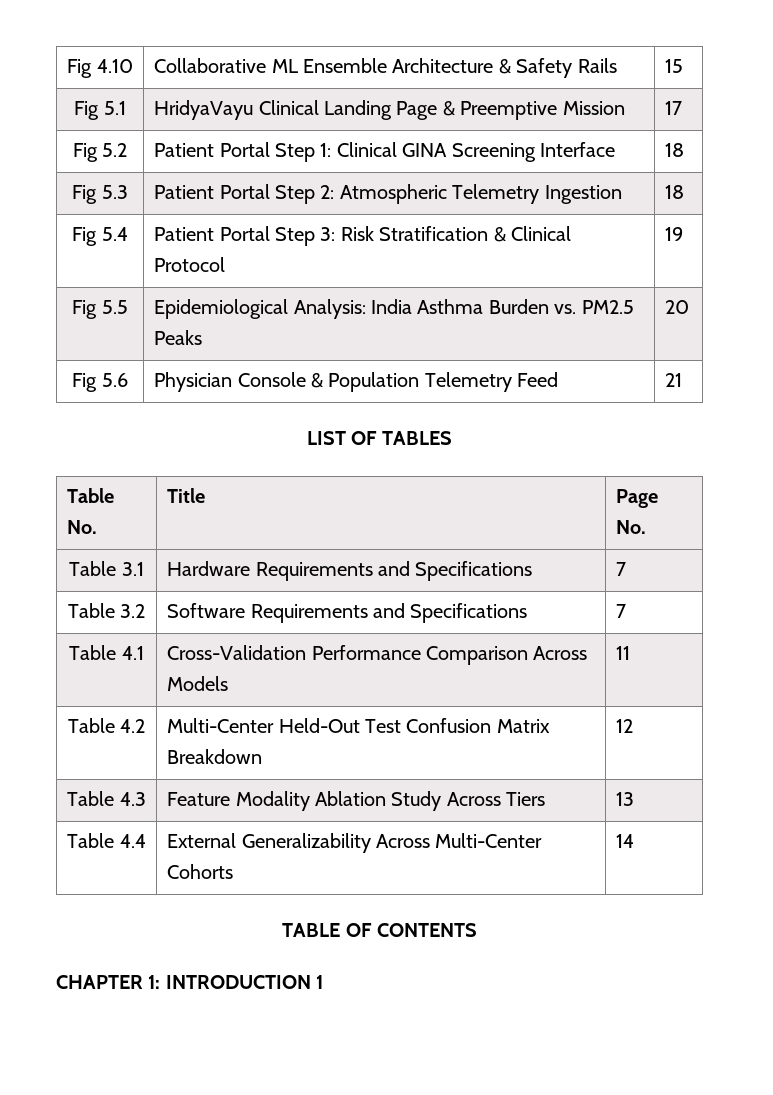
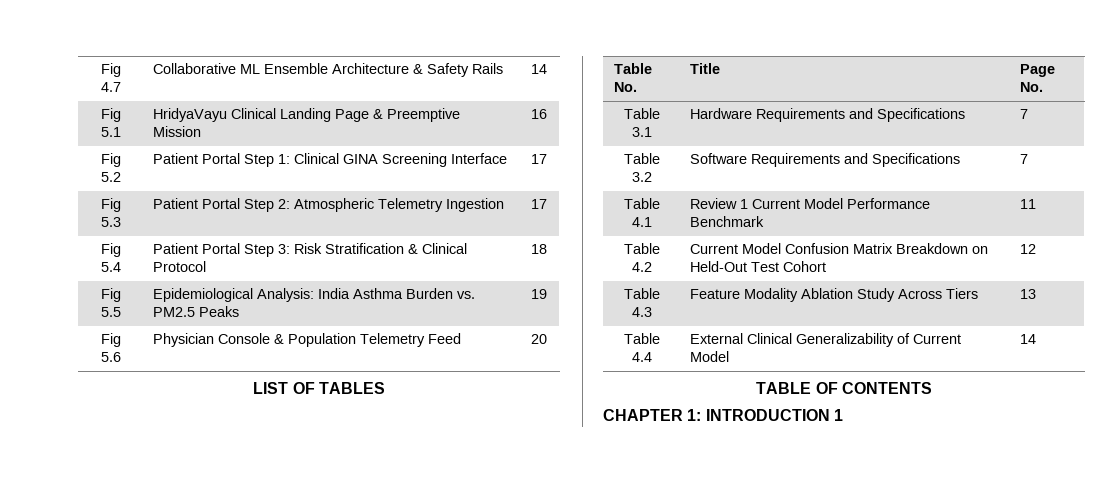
[67,59,133,78] Fig 4.10 -> [100,63,121,77] [100,82,121,92] Fig 4.7
[665,59,684,73] 15 -> [530,64,547,74] 14
[665,101,683,115] 17 -> [530,109,547,119] 16
[665,143,685,157] 18 -> [530,154,547,164] 17
[665,185,685,199] 18 -> [530,199,547,209] 17
[665,227,684,241] 19 -> [530,244,547,254] 18
[665,300,690,314] 20 -> [530,289,547,299] 19
[665,373,683,387] 21 -> [530,334,547,344] 20
[167,645,588,665] [167,676,229,691] Cross-Validation Performance Comparison Across Models -> [689,198,930,209] [689,216,764,227] Review 1 Current Model Performance Benchmark
[167,718,402,733] Multi-Center Held-Out Test -> [689,243,781,254] Current Model
(263, 756) none -> [971,246,988,254] [689,261,826,272] on Held-Out Test Cohort
[241,833,543,853] [167,864,234,879] Generalizability Across Multi-Center Cohorts -> [746,333,961,347] [689,351,729,362] Clinical Generalizability of Current Model

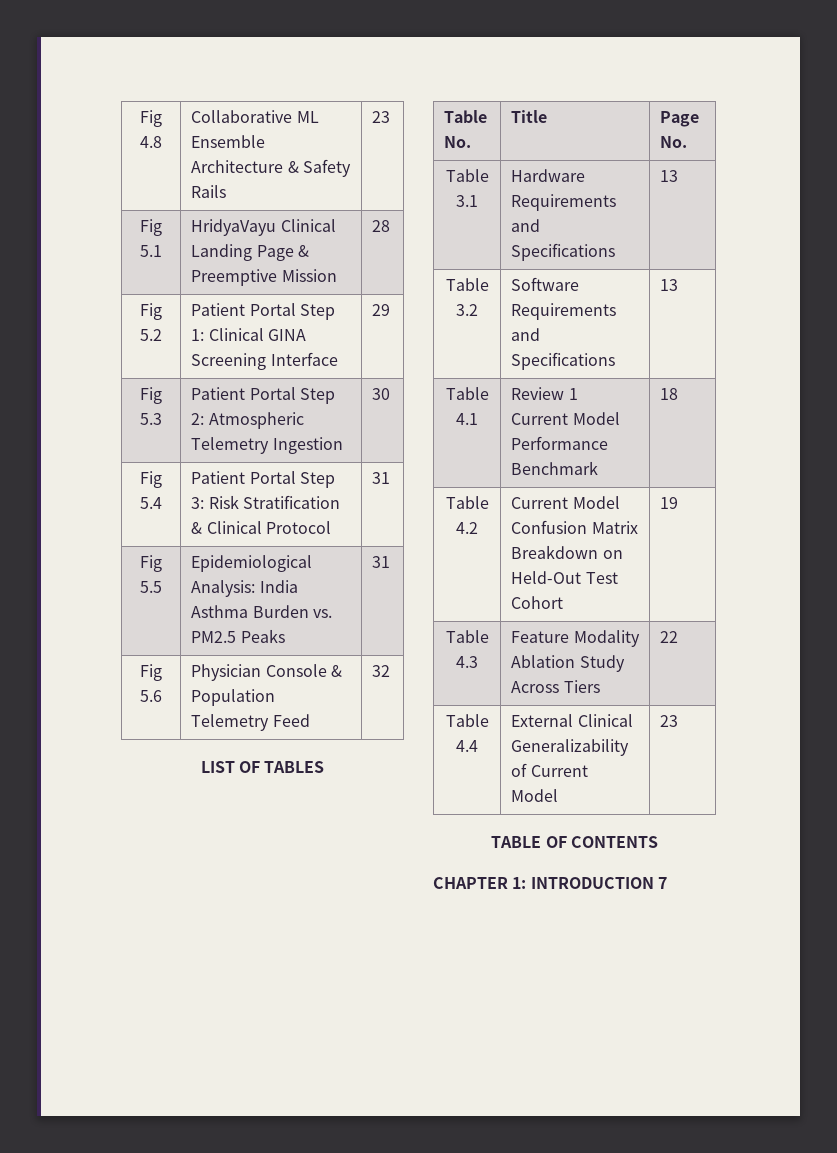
[100,63,121,77] [100,82,121,92] Fig 4.7 -> [140,110,162,127] [140,136,162,148] Fig 4.8
[530,64,547,74] 14 -> [372,111,391,123] 23
[530,109,547,119] 16 -> [372,220,391,232] 28
[530,154,547,164] 17 -> [372,304,391,316] 29
[530,199,547,209] 17 -> [372,388,391,400] 30
[530,244,547,254] 18 -> [372,472,391,484] 31
[530,289,547,299] 19 -> [372,556,391,568] 31
[530,334,547,344] 20 -> [372,665,391,677] 32
[1019,109,1028,119] 7 -> [660,170,679,182] 13
[1019,154,1028,164] 7 -> [660,279,679,291] 13
[1019,199,1036,209] 11 -> [660,388,679,400] 18
[1019,244,1036,254] 12 -> [660,497,679,509] 19
[1019,289,1036,299] 13 -> [660,631,679,643] 22
[1019,334,1036,344] 14 -> [660,715,679,727] 23
[833,409,843,421] 1 -> [657,877,667,889] 7

